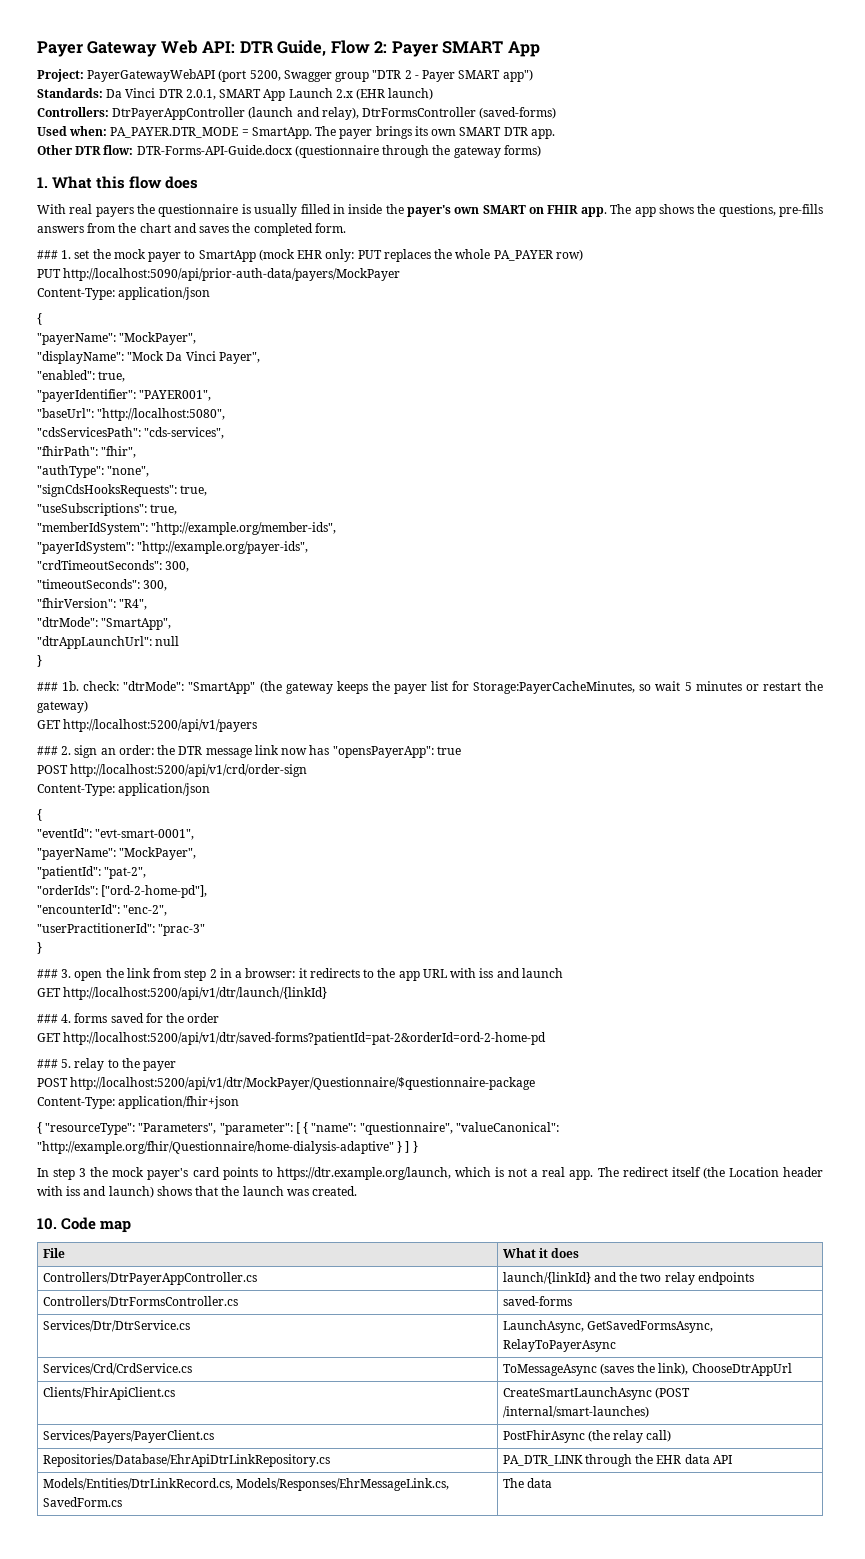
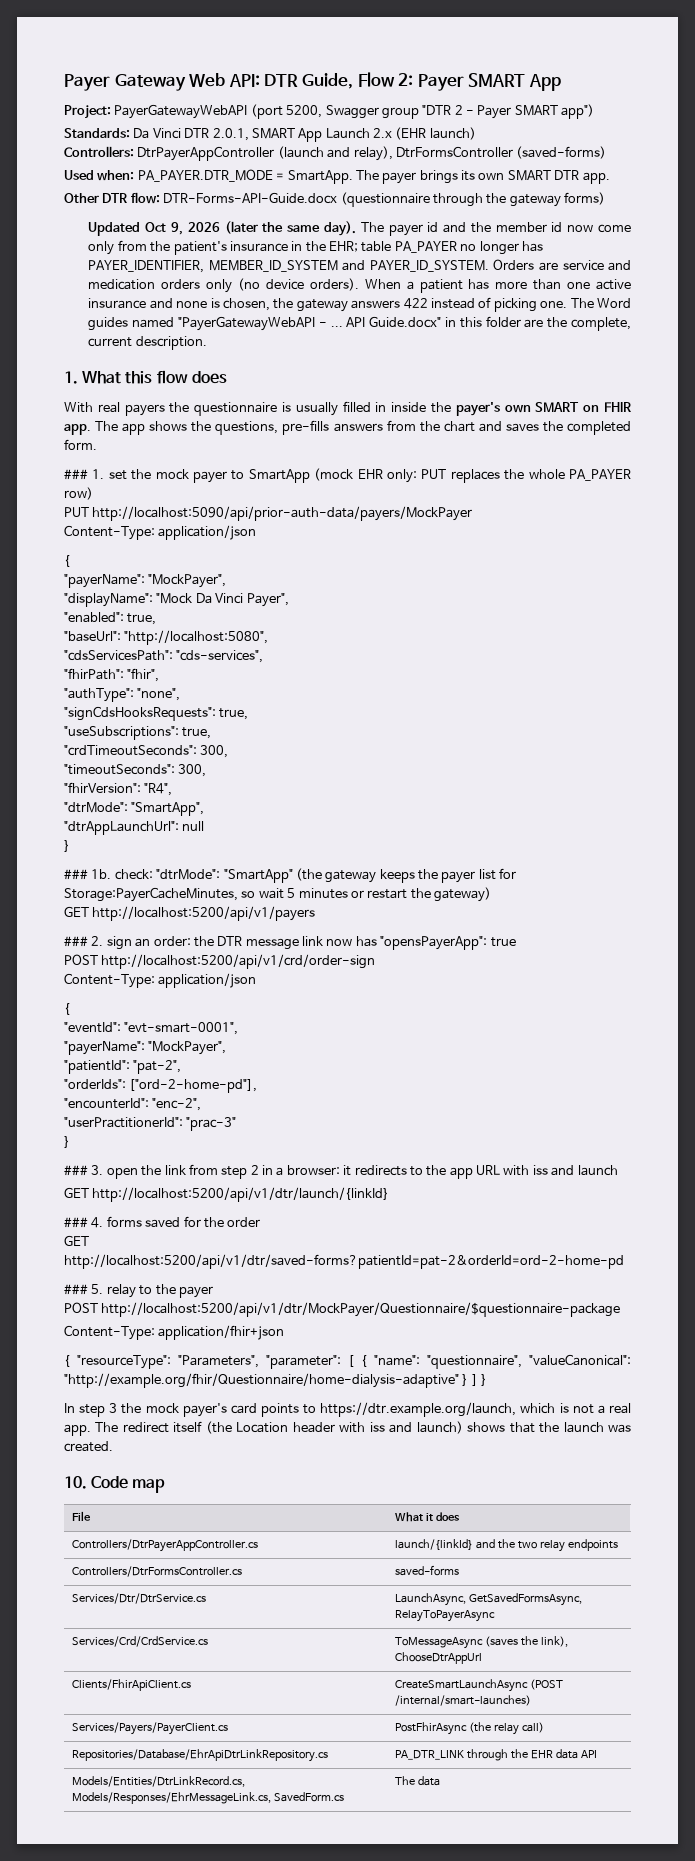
(541, 151) none -> [88,221,631,236] [88,240,543,255] [88,259,631,273] [88,278,632,293] [88,297,632,312] [88,316,631,331] [88,336,207,350] // Updated Oct 9, 2026 (later the same day). The payer id and the member id now come only from the patient's insurance in the EHR; table PA_PAYER no longer has PAYER_IDENTIFIER, MEMBER_ID_SYSTEM and PAYER_ID_SYSTEM. Orders are service and medication orders only (no device orders). When a patient has more than one active insurance and none is chosen, the gateway answers 422 instead of picking one. The Word guides named "PayerGatewayWebAPI - ... API Guide.docx" in this folder are the complete, current description.
[37,389,212,402] // "payerIdentifier": "PAYER001", -> (157, 619) none
[37,522,337,535] [37,541,309,554] // "memberIdSystem": "http://example.org/member-ids", // "payerIdSystem": "http://example.org/payer-ids", -> (212, 733) none

